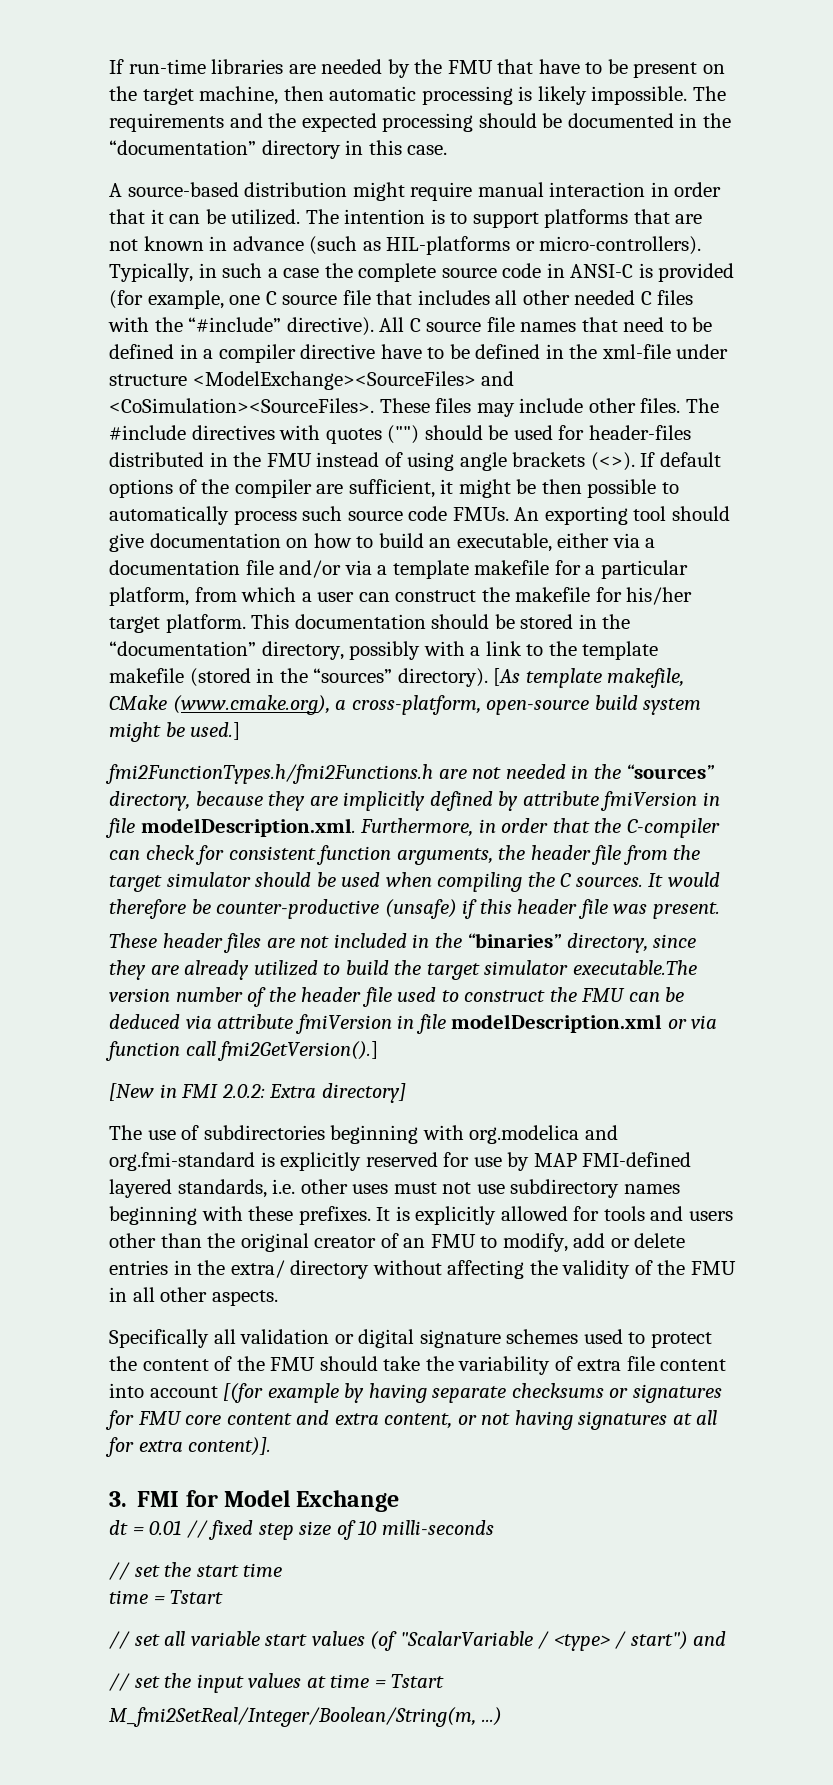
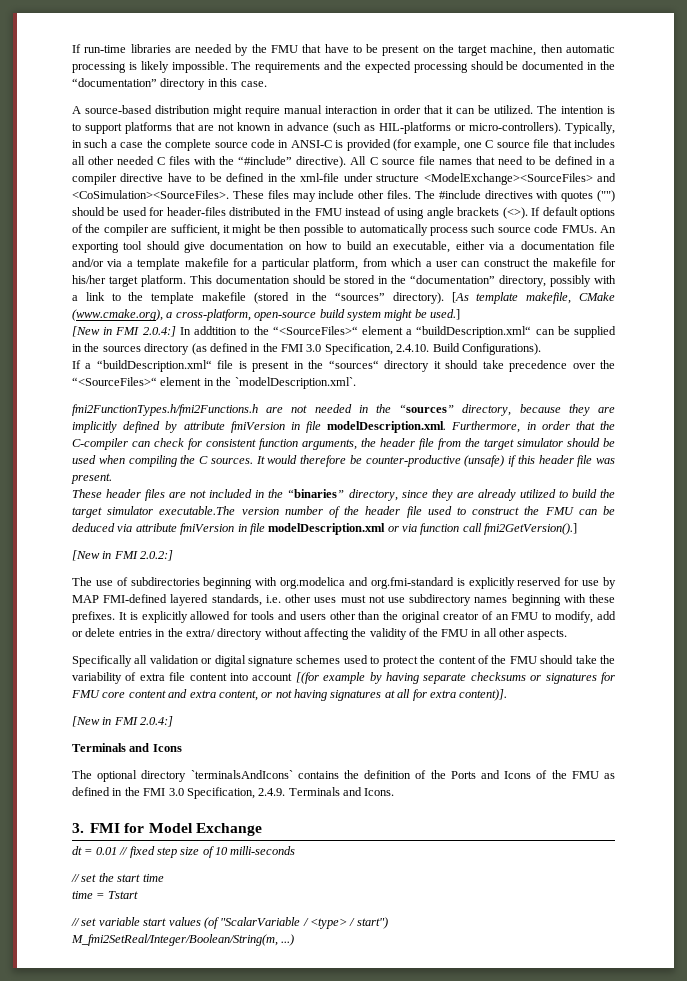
(241, 731) none -> [72,326,616,338] [72,343,541,355] [72,360,615,372] [72,377,356,389] // [New in FMI 2.0.4:] In addtition to the “<SourceFiles>“ element a “buildDescription.xml“ can be supplied in the sources directory (as defined in the FMI 3.0 Specification, 2.4.10. Build Configurations). // If a “buildDescription.xml“ file is present in the “sources“ directory it should take precedence over the “<SourceFiles>“ element in the `modelDescription.xml`.
[221,1083,406,1103] 2.0.2: Extra directory] -> [140,550,174,561] 2.0.2:]
(272, 1446) none -> [72,716,174,727] [72,743,182,752] [72,770,615,782] [72,787,395,799] // [New in FMI 2.0.4:] // Terminals and Icons // The optional directory `terminalsAndIcons` contains the definition of the Ports and Icons of the FMU as defined in the FMI 3.0 Specification, 2.4.9. Terminals and Icons.
[164,1631,186,1646] all -> (97, 922) none
[693,1631,727,1646] [109,1673,445,1693] and // // set the input values at time = Tstart -> (388, 923) none

